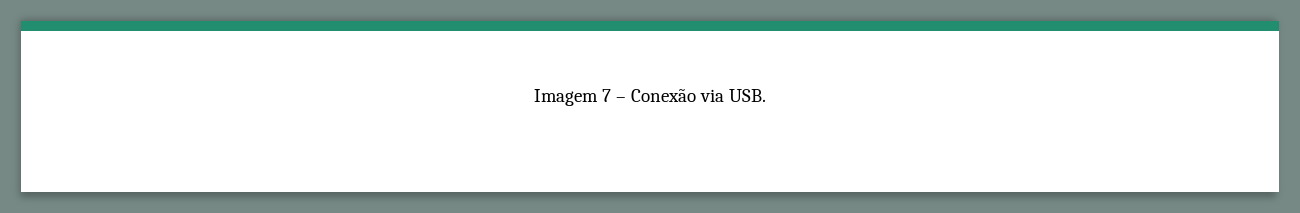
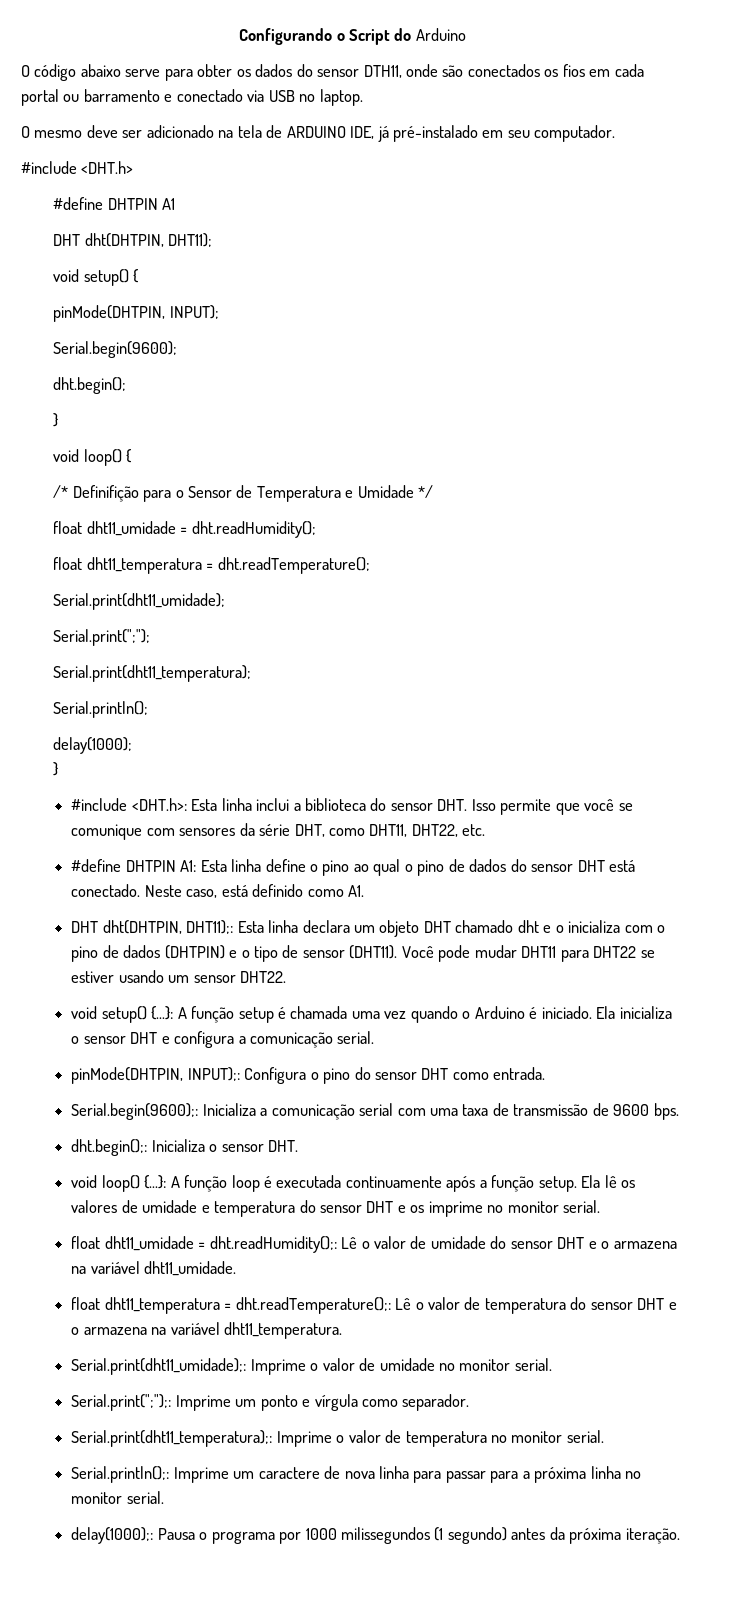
[533,89,767,106] Imagem 7 – Conexão via USB. -> [239,28,466,45] [21,64,644,81] [21,89,363,106] [21,125,616,142] [21,161,134,174] [53,197,176,210] [53,233,213,247] [53,269,140,286] [53,305,219,322] [53,341,178,358] [53,377,127,394] [53,413,59,427] [53,449,133,466] [53,485,434,502] [53,521,316,538] [53,557,370,574] [53,593,226,610] [53,629,151,646] [53,665,252,682] [53,701,149,718] [53,737,133,754] [53,762,59,776] [71,798,633,815] [71,823,486,840] [71,859,636,876] [71,884,365,898] [71,920,666,937] [71,945,655,962] [71,970,287,983] [71,1006,672,1023] [71,1031,375,1048] [71,1067,546,1084] [71,1103,679,1120] [71,1139,299,1156] [71,1175,636,1192] [71,1200,601,1217] [71,1236,677,1253] [71,1261,237,1276] [71,1297,677,1314] [71,1322,343,1339] [71,1358,552,1375] [71,1394,470,1411] [71,1430,604,1447] [71,1466,642,1483] [71,1491,164,1504] [71,1527,680,1544] Configurando o Script do Arduino // O código abaixo serve para obter os dados do sensor DTH11, onde são conectados os fios em cada portal ou barramento e conectado via USB no laptop. // O mesmo deve ser adicionado na tela de ARDUINO IDE, já pré-instalado em seu computador. // #include <DHT.h> // #define DHTPIN A1 // DHT dht(DHTPIN, DHT11); // void setup() { // pinMode(DHTPIN, INPUT); // Serial.begin(9600); // dht.begin(); // } // void loop() { // /* Definifição para o Sensor de Temperatura e Umidade */ // float dht11_umidade = dht.readHumidity(); // float dht11_temperatura = dht.readTemperature(); // Serial.print(dht11_umidade); // Serial.print(";"); // Serial.print(dht11_temperatura); // Serial.println(); // delay(1000); // } // #include <DHT.h>: Esta linha inclui a biblioteca do sensor DHT. Isso permite que você se comunique com sensores da série DHT, como DHT11, DHT22, etc. // #define DHTPIN A1: Esta linha define o pino ao qual o pino de dados do sensor DHT está conectado. Neste caso, está definido como A1. // DHT dht(DHTPIN, DHT11);: Esta linha declara um objeto DHT chamado dht e o inicializa com o pino de dados (DHTPIN) e o tipo de sensor (DHT11). Você pode mudar DHT11 para DHT22 se estiver usando um sensor DHT22. // void setup() {...}: A função setup é chamada uma vez quando o Arduino é iniciado. Ela inicializa o sensor DHT e configura a comunicação serial. // pinMode(DHTPIN, INPUT);: Configura o pino do sensor DHT como entrada. // Serial.begin(9600);: Inicializa a comunicação serial com uma taxa de transmissão de 9600 bps. // dht.begin();: Inicializa o sensor DHT. // void loop() {...}: A função loop é executada continuamente após a função setup. Ela lê os valores de umidade e temperatura do sensor DHT e os imprime no monitor serial. // float dht11_umidade = dht.readHumidity();: Lê o valor de umidade do sensor DHT e o armazena na variável dht11_umidade. // float dht11_temperatura = dht.readTemperature();: Lê o valor de temperatura do sensor DHT e o armazena na variável dht11_temperatura. // Serial.print(dht11_umidade);: Imprime o valor de umidade no monitor serial. // Serial.print(";");: Imprime um ponto e vírgula como separador. // Serial.print(dht11_temperatura);: Imprime o valor de temperatura no monitor serial. // Serial.println();: Imprime um caractere de nova linha para passar para a próxima linha no monitor serial. // delay(1000);: Pausa o programa por 1000 milissegundos (1 segundo) antes da próxima iteração.

